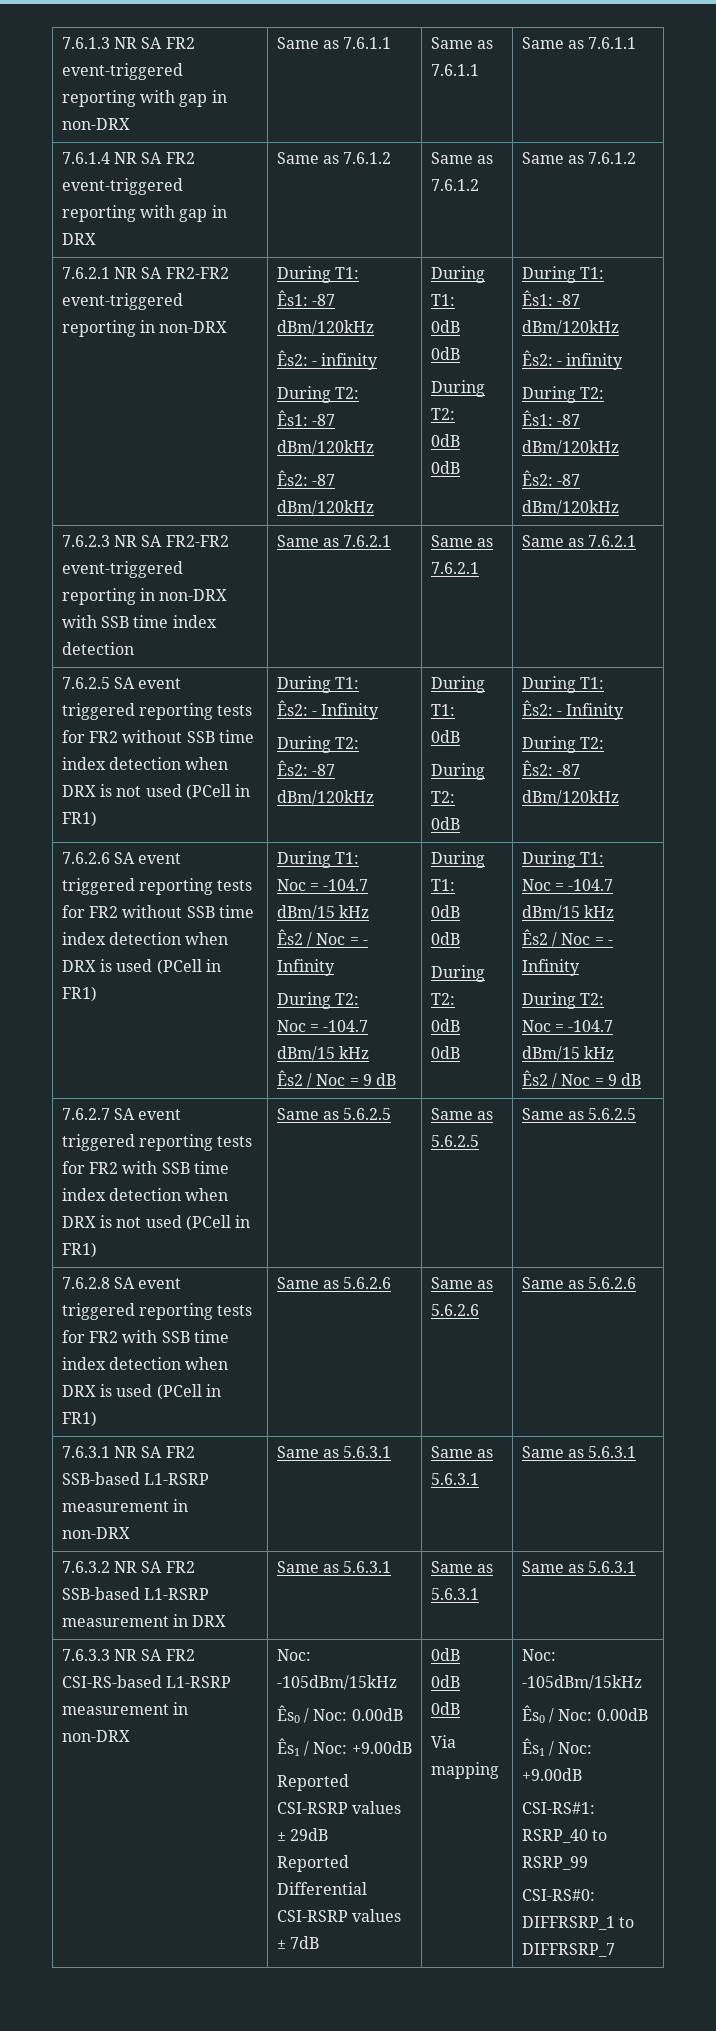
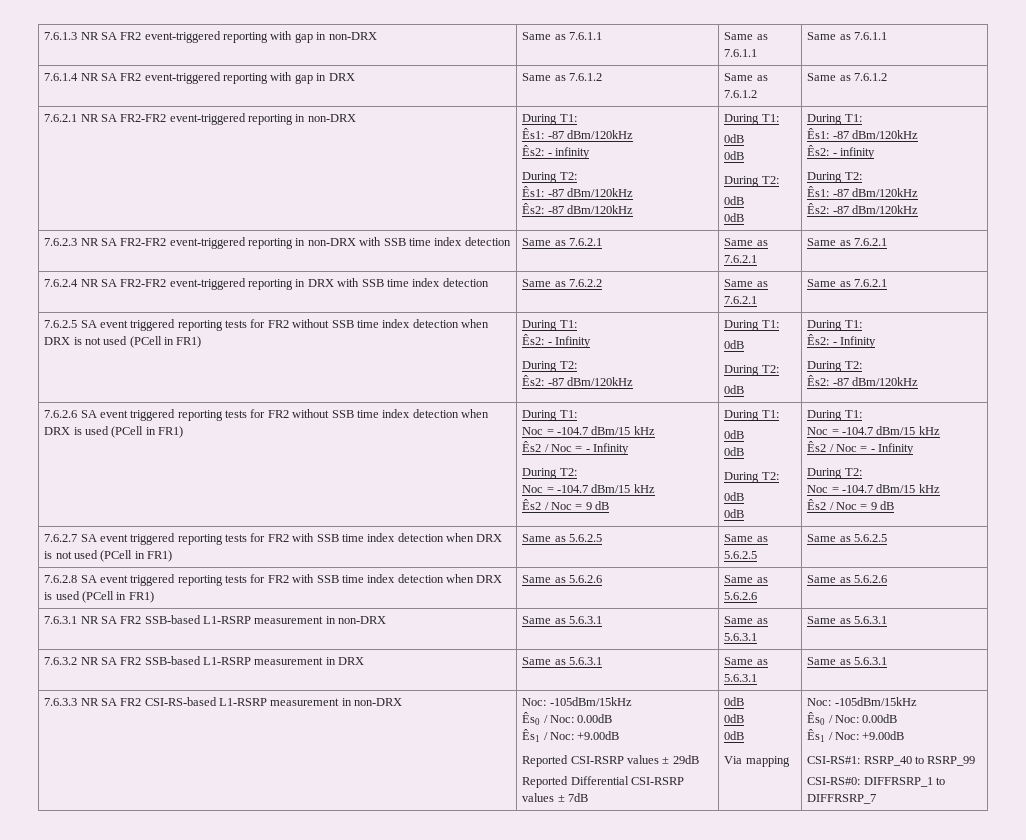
(637, 541) none -> [44,278,489,290] [522,279,602,287] [724,279,768,287] [724,296,758,304] [807,279,887,287] // 7.6.2.4 NR SA FR2-FR2 event-triggered reporting in DRX with SSB time index detection | Same as 7.6.2.2 | Same as 7.6.2.1 | Same as 7.6.2.1

